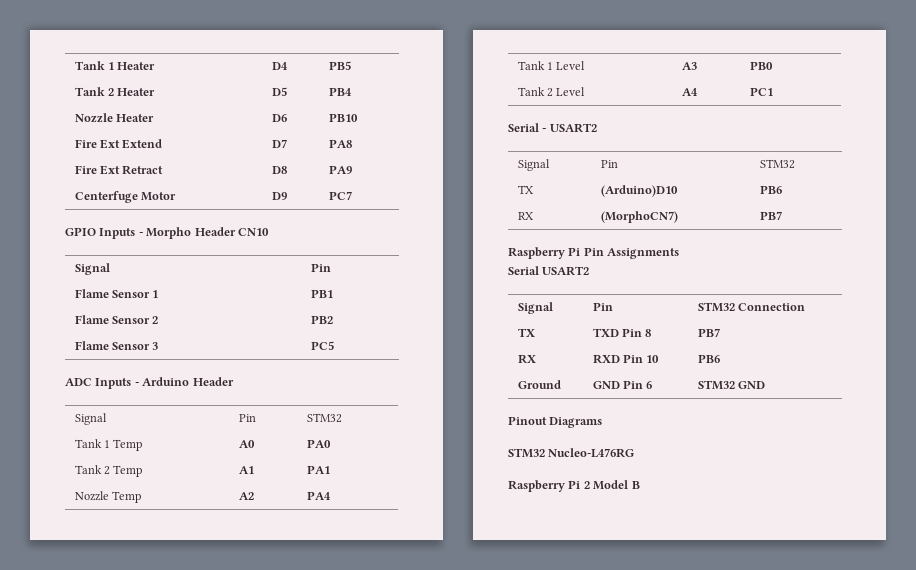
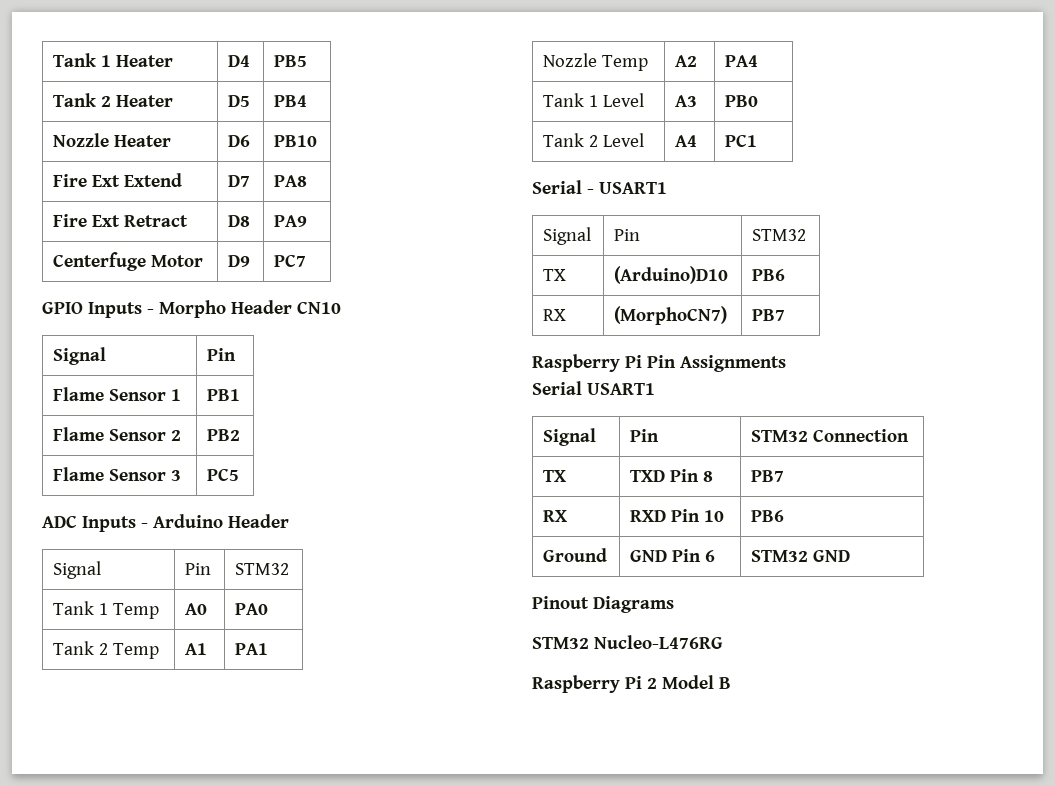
[549,123,597,133] USART2 -> [598,182,667,194] USART1
[542,266,590,276] USART2 -> [586,383,655,395] USART1

